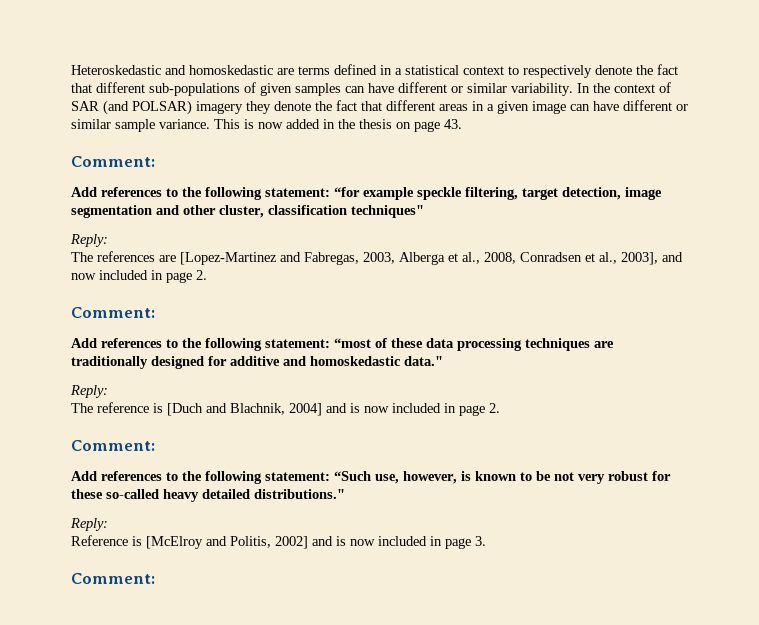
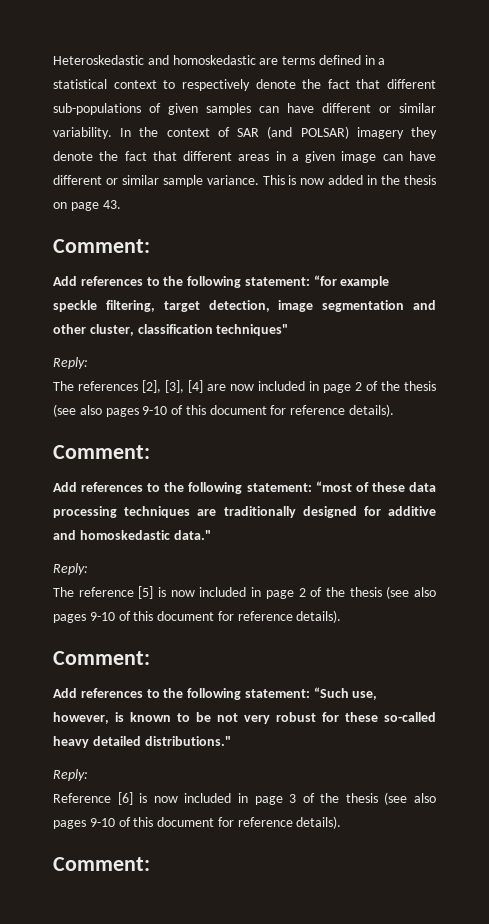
[159,252,683,265] [71,270,207,283] are [Lopez-Martinez and Fabregas, 2003, Alberga et al., 2008, Conradsen et al., 2003], and now included in page 2. -> [142,380,436,393] [53,404,395,417] [2], [3], [4] are now included in page 2 of the thesis (see also pages 9-10 of this document for reference details).
[153,403,500,416] is [Duch and Blachnik, 2004] and is now included in page 2. -> [138,586,436,599] [53,610,342,623] [5] is now included in page 2 of the thesis (see also pages 9-10 of this document for reference details).
[132,536,486,549] is [McElroy and Politis, 2002] and is now included in page 3. -> [117,792,436,805] [53,816,342,829] [6] is now included in page 3 of the thesis (see also pages 9-10 of this document for reference details).

